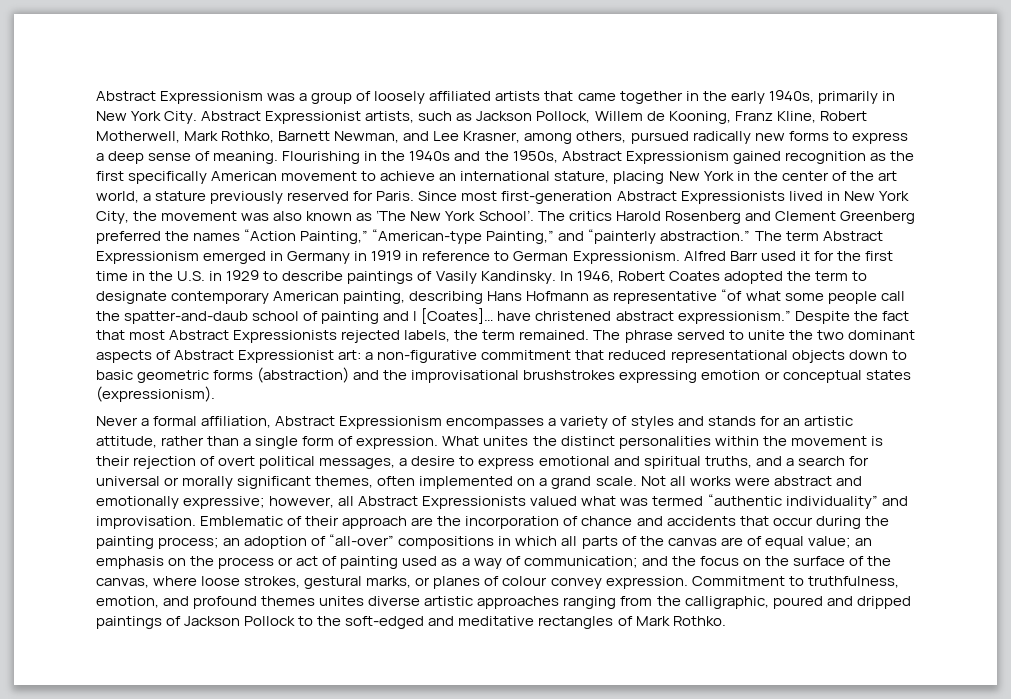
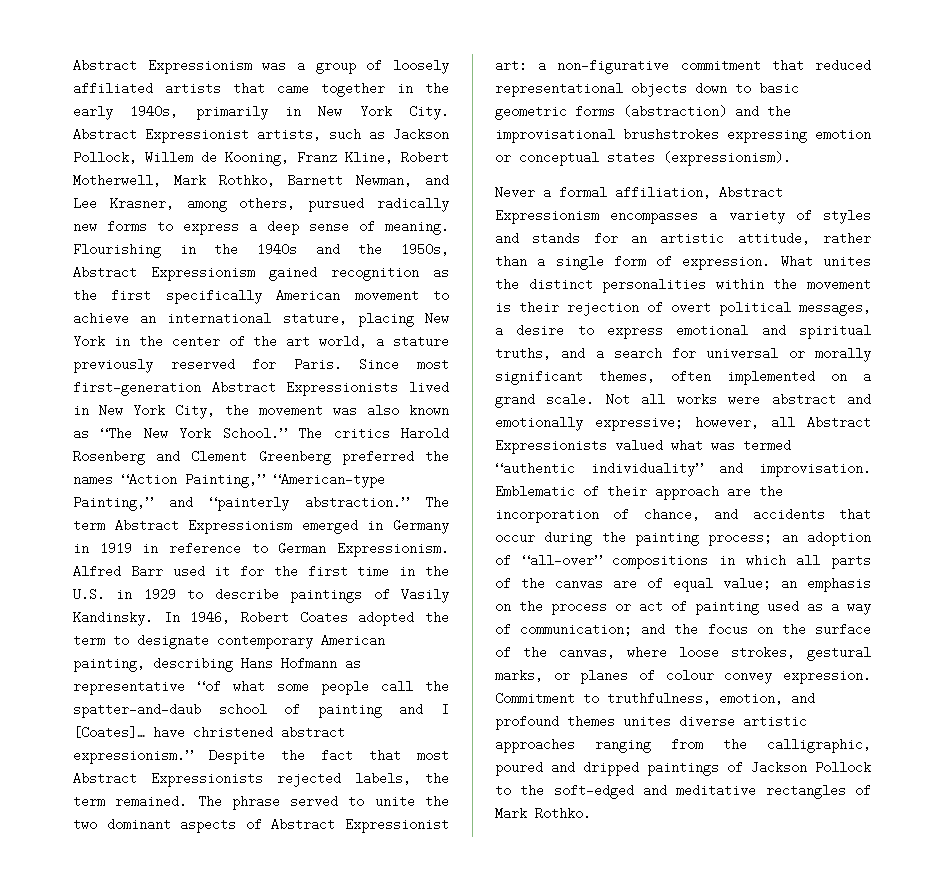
[376,210,534,221] ‘The New York School’. -> [100,427,287,440] “The New York School.”
[581,516,633,526] chance -> [643,508,700,521] chance,

